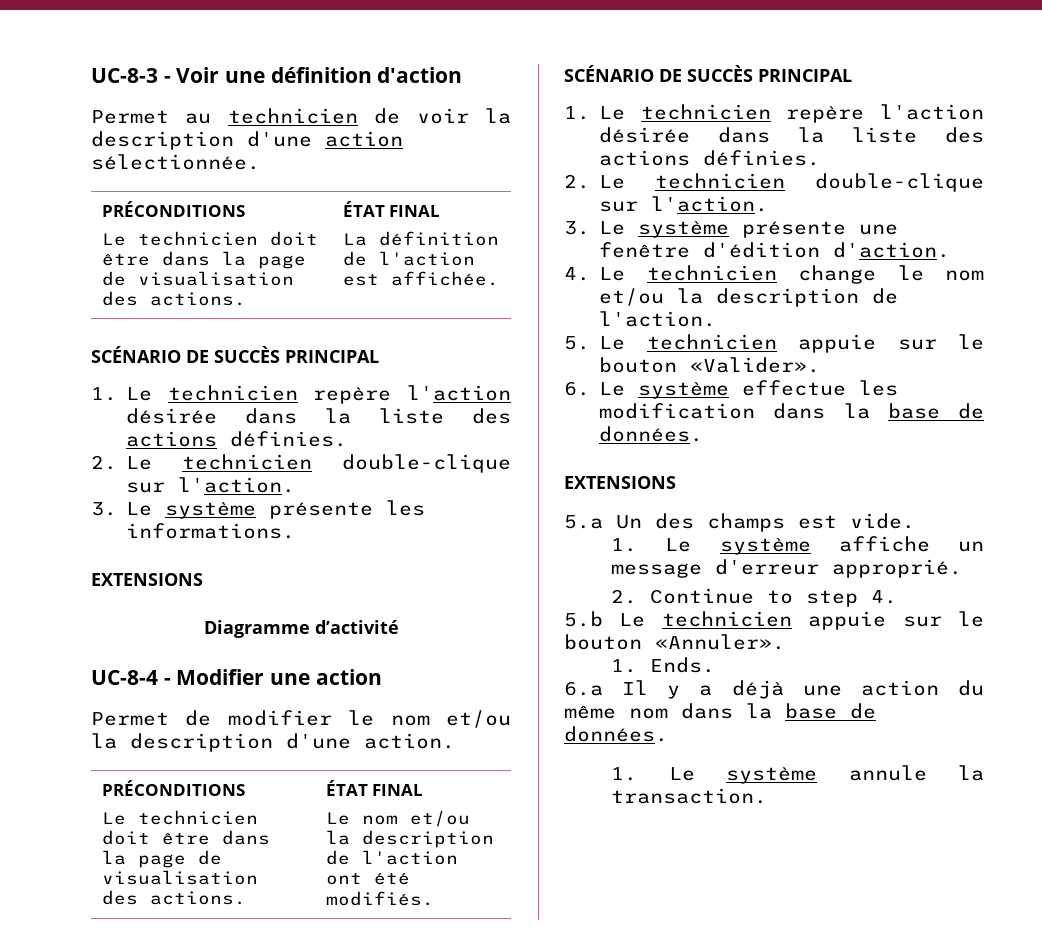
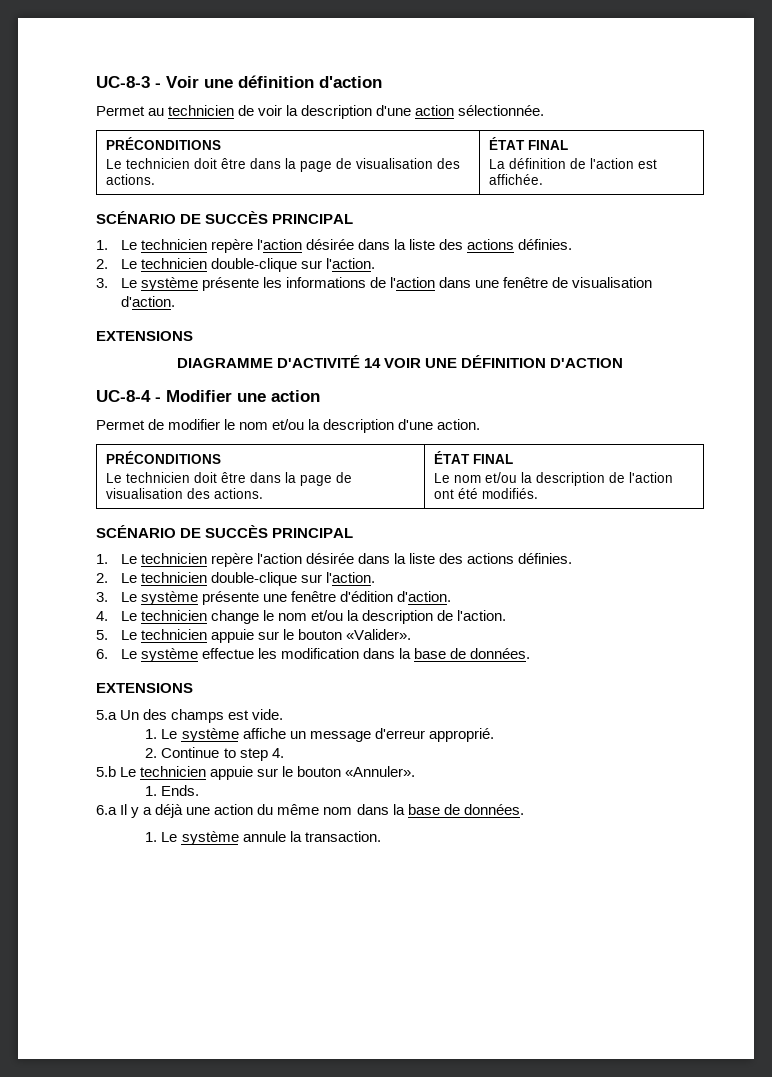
[126,523,296,539] [91,573,203,586] [203,620,399,638] informations. // EXTENSIONS // Diagramme d’activité -> [285,277,653,288] [120,296,175,307] [96,331,193,341] [176,355,624,368] informations de l'action dans une fenêtre de visualisation d'action. // EXTENSIONS // DIAGRAMME D'ACTIVITÉ 14 VOIR UNE DÉFINITION D'ACTION

